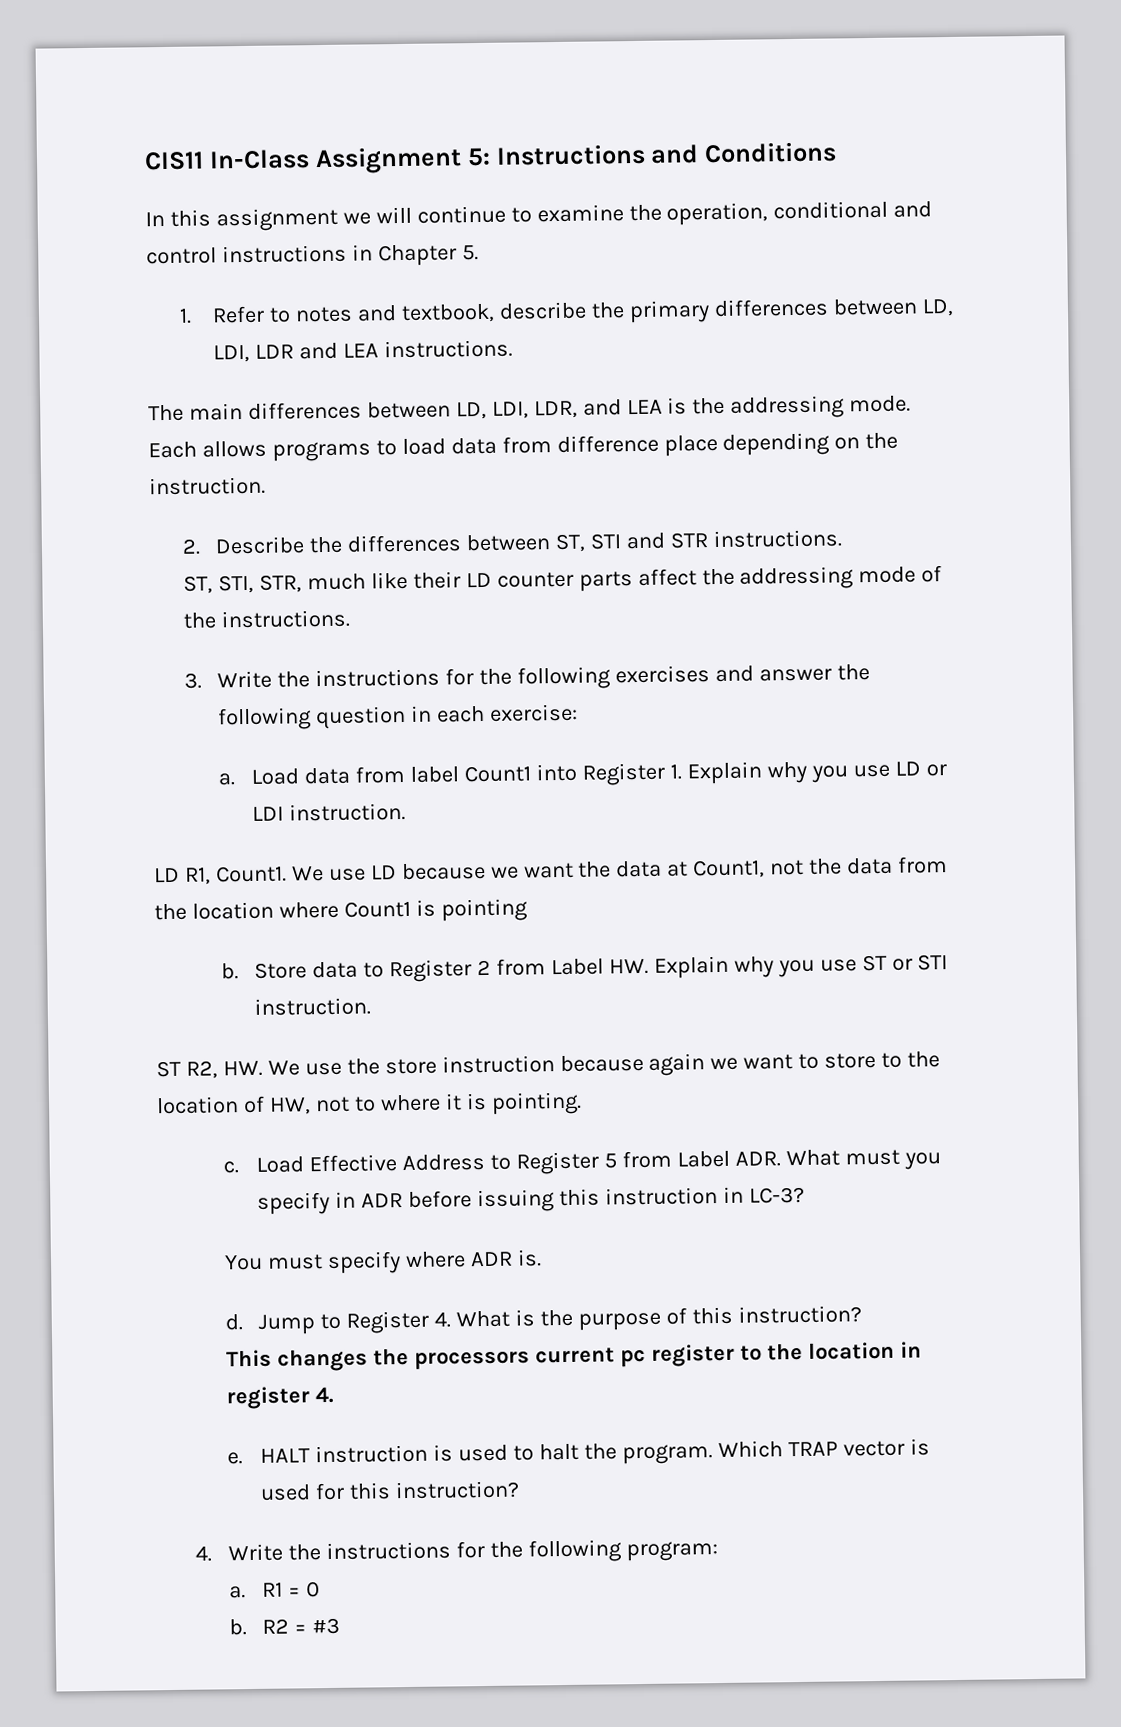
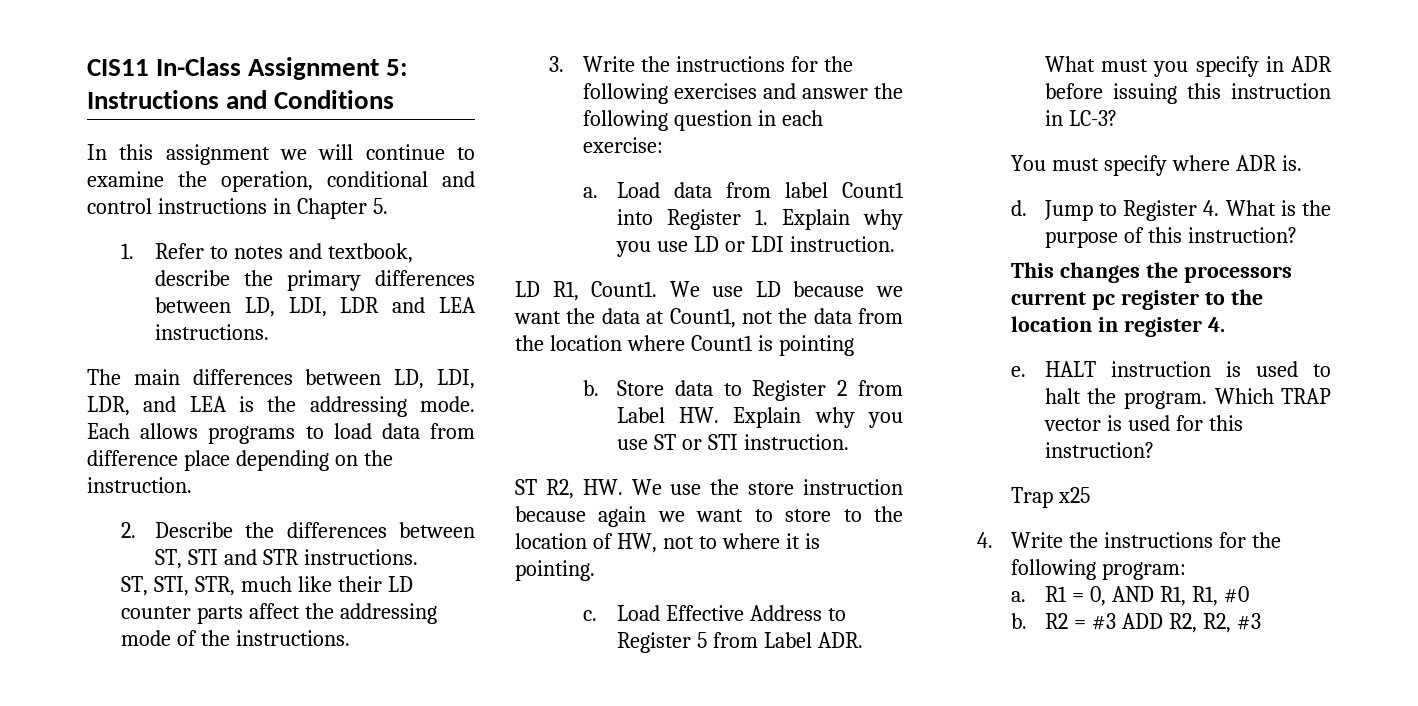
(521, 1490) none -> [1010,487,1090,508] // Trap x25
[306,1581,321,1598] 0 -> [1089,586,1249,606] 0, AND R1, R1, #0
(341, 1626) none -> [1121,613,1261,633] ADD R2, R2, #3

